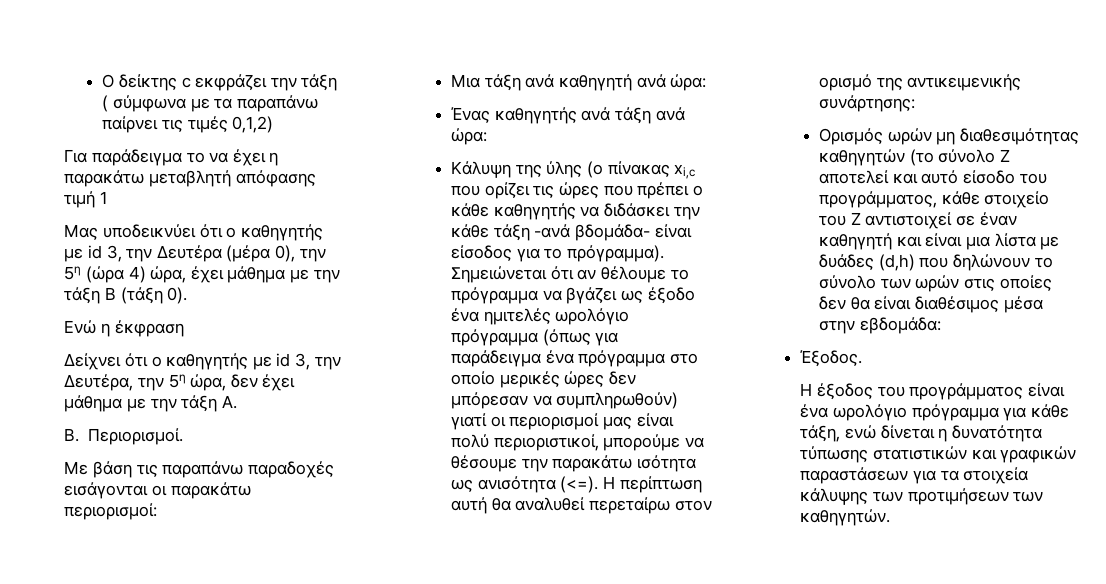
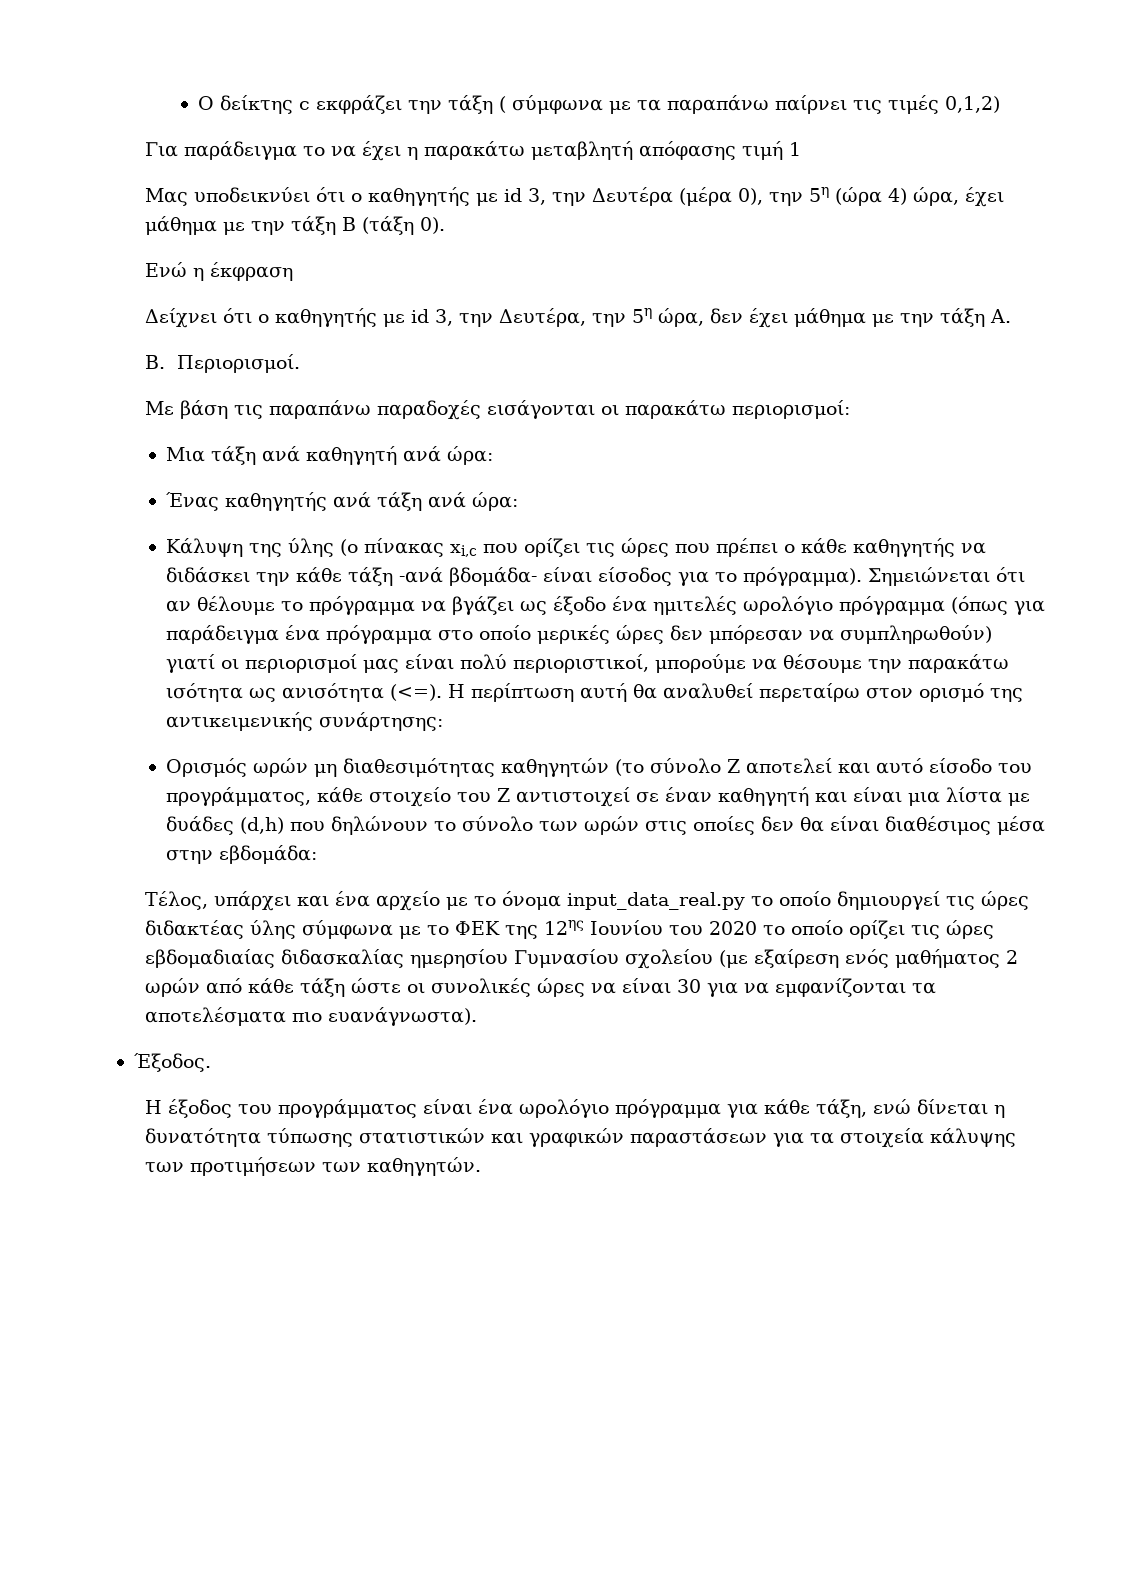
(941, 325) none -> [144,891,1029,911] [144,920,994,939] [144,949,1018,969] [144,978,936,997] [144,1007,477,1026] // Τέλος, υπάρχει και ένα αρχείο με το όνομα input_data_real.py το οποίο δημιουργεί τις ώρες διδακτέας ύλης σύμφωνα με το ΦΕΚ της 12ης Ιουνίου του 2020 το οποίο ορίζει τις ώρες εβδομαδιαίας διδασκαλίας ημερησίου Γυμνασίου σχολείου (με εξαίρεση ενός μαθήματος 2 ωρών από κάθε τάξη ώστε οι συνολικές ώρες να είναι 30 για να εμφανίζονται τα αποτελέσματα πιο ευανάγνωστα).

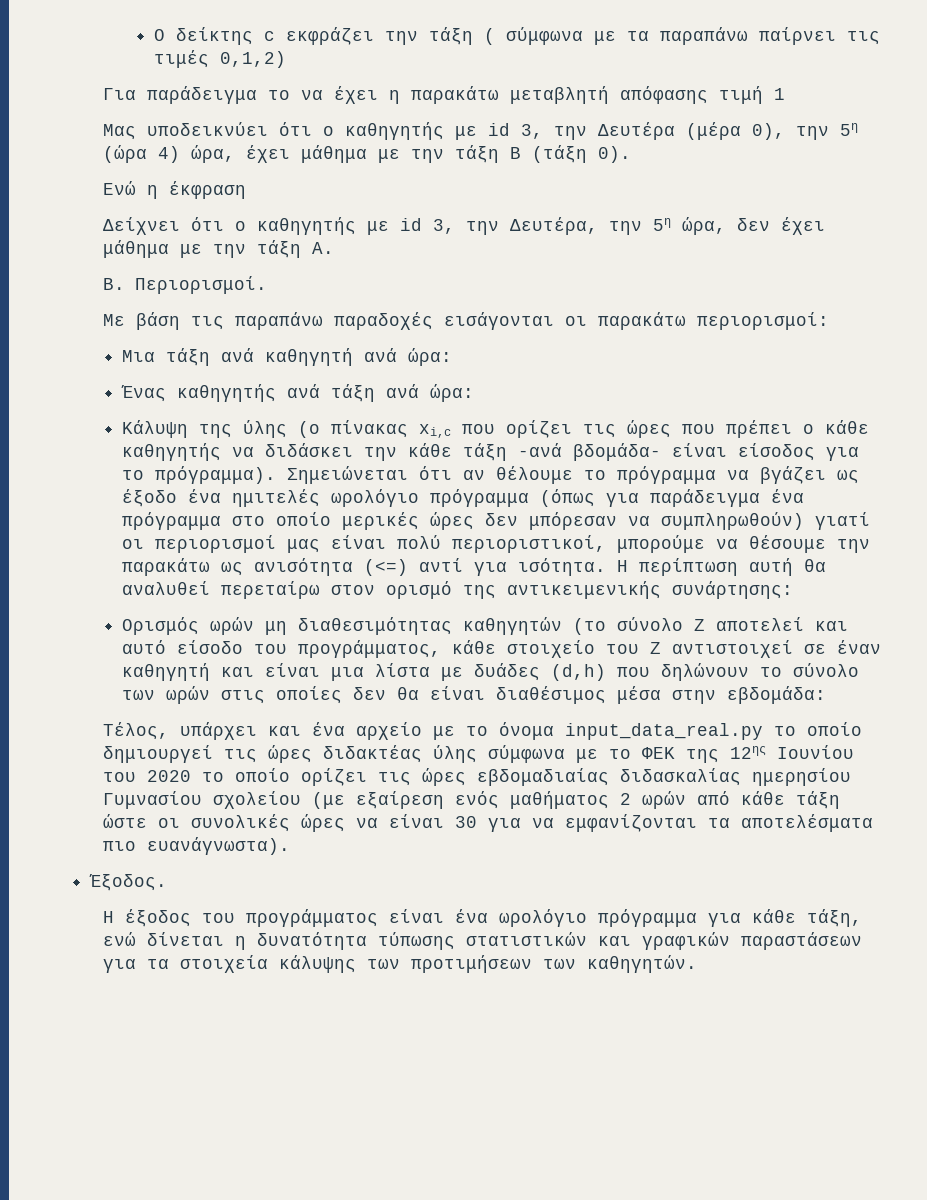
[165,683,243,702] ισότητα -> (210, 567) none
[389,684,442,701] (<=). -> [363,558,606,576] (<=) αντί για ισότητα.

